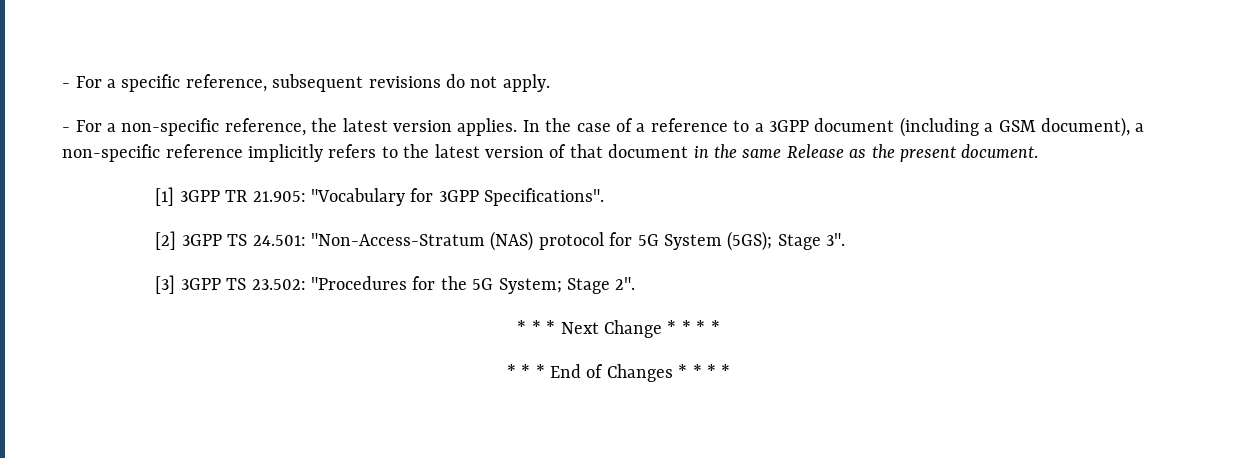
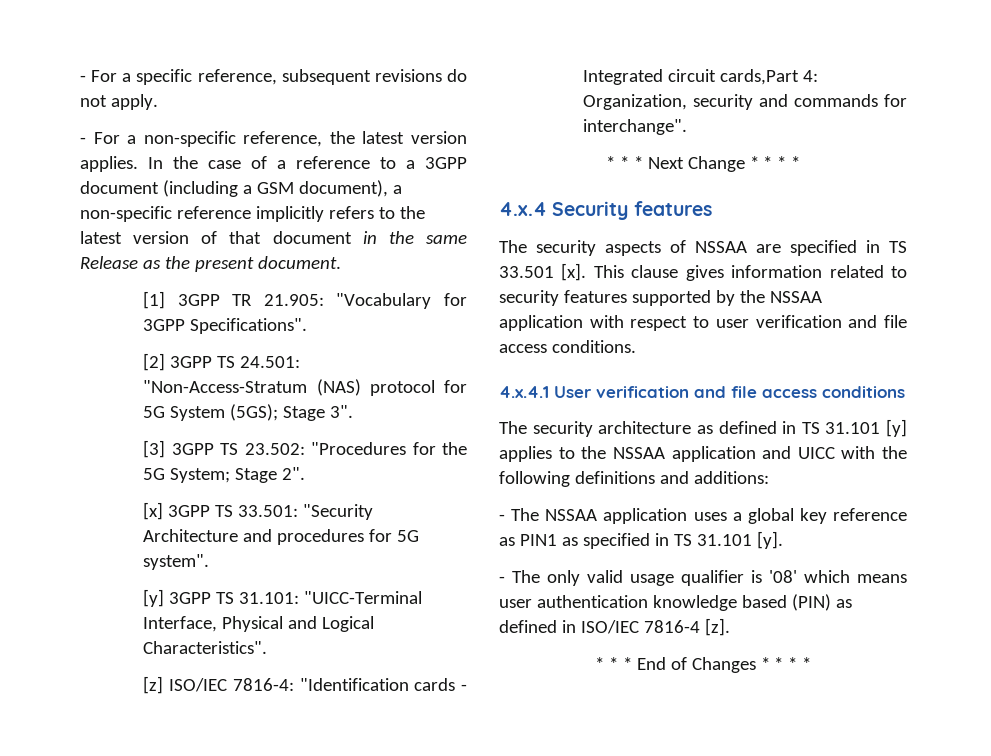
(636, 283) none -> [143,502,374,520] [143,529,420,545] [143,554,210,570] [143,589,423,607] [143,616,375,632] [143,641,268,654] [143,676,467,694] [583,69,819,85] [583,94,907,110] [583,119,688,135] // [x] 3GPP TS 33.501: "Security Architecture and procedures for 5G system". // [y] 3GPP TS 31.101: "UICC-Terminal Interface, Physical and Logical Characteristics". // [z] ISO/IEC 7816-4: "Identification cards - Integrated circuit cards,Part 4: Organization, security and commands for interchange".
(720, 327) none -> [499,201,712,220] [499,240,907,256] [499,263,908,281] [499,290,822,306] [499,315,907,331] [499,340,636,353] [499,386,905,398] [499,419,907,437] [499,446,907,462] [499,471,769,487] [499,508,907,524] [499,531,783,549] [499,570,907,586] [499,594,852,611] [499,618,730,636] // 4.x.4 Security features // The security aspects of NSSAA are specified in TS 33.501 [x]. This clause gives information related to security features supported by the NSSAA application with respect to user verification and file access conditions. // 4.x.4.1 User verification and file access conditions // The security architecture as defined in TS 31.101 [y] applies to the NSSAA application and UICC with the following definitions and additions: // - The NSSAA application uses a global key reference as PIN1 as specified in TS 31.101 [y]. // - The only valid usage qualifier is '08' which means user authentication knowledge based (PIN) as defined in ISO/IEC 7816-4 [z].

